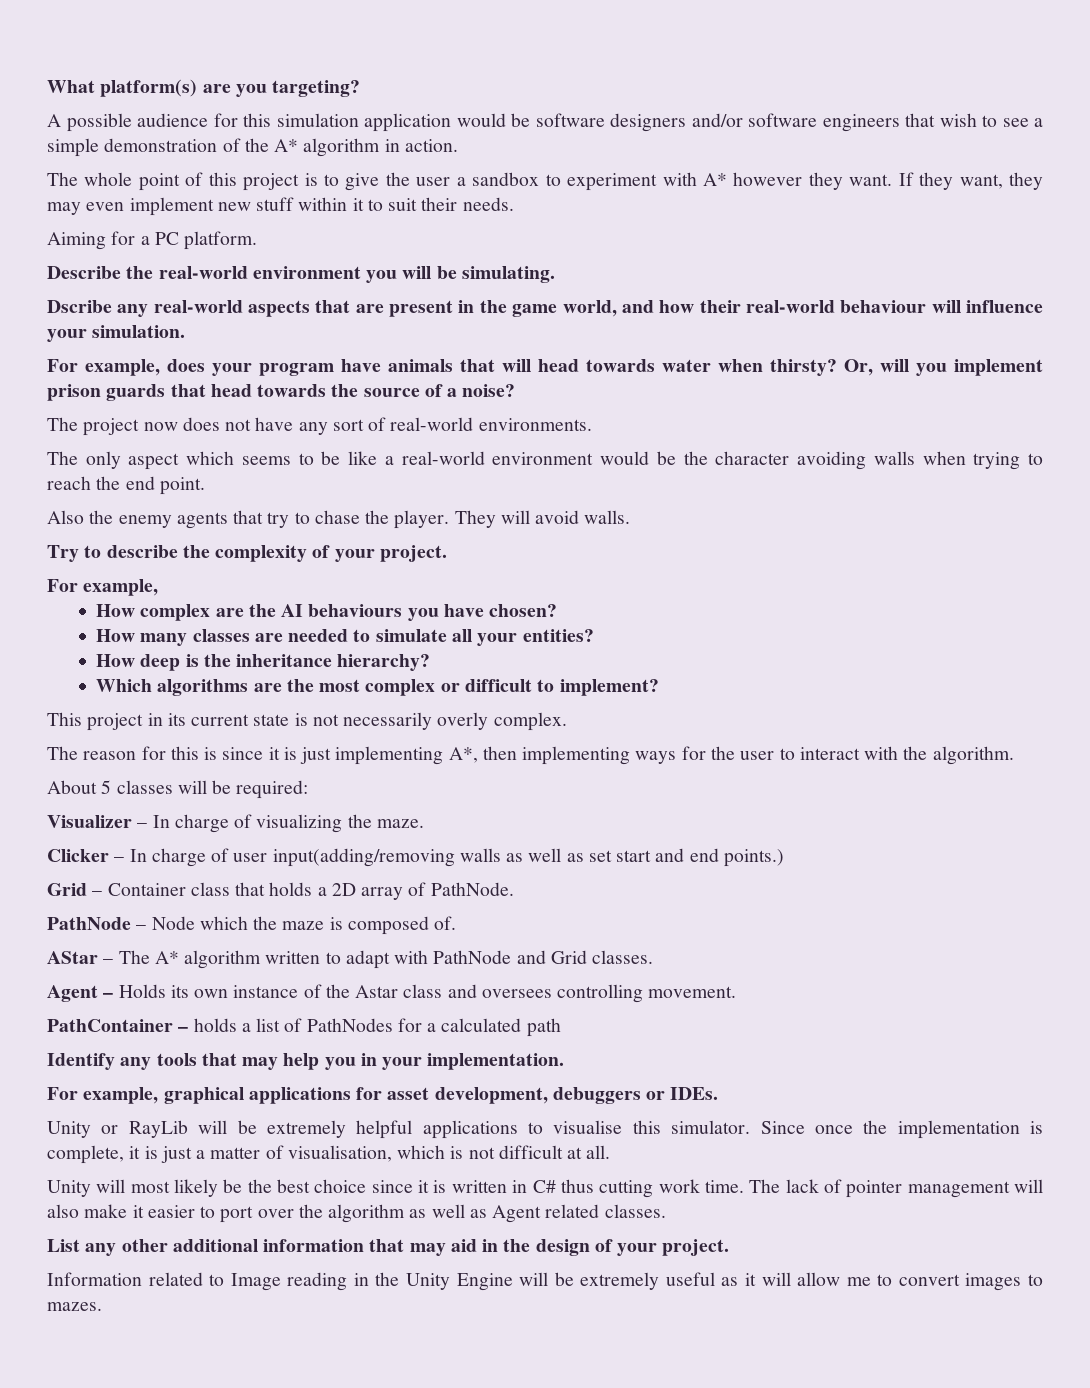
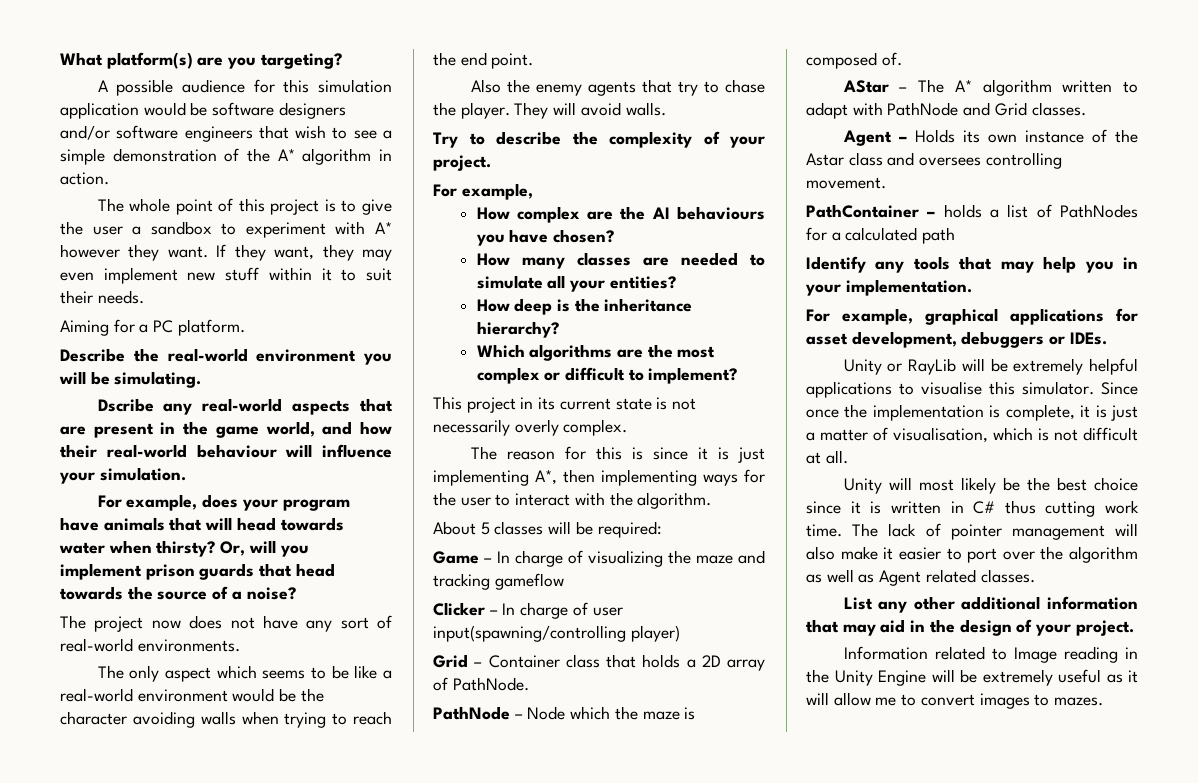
[47,815,132,828] Visualizer -> [433,551,479,564] Game
[376,819,424,828] maze. -> [696,550,765,564] [433,573,564,590] maze and tracking gameflow
[272,848,784,867] input(adding/removing walls as well as set start and end points.) -> [433,625,680,642] input(spawning/controlling player)

